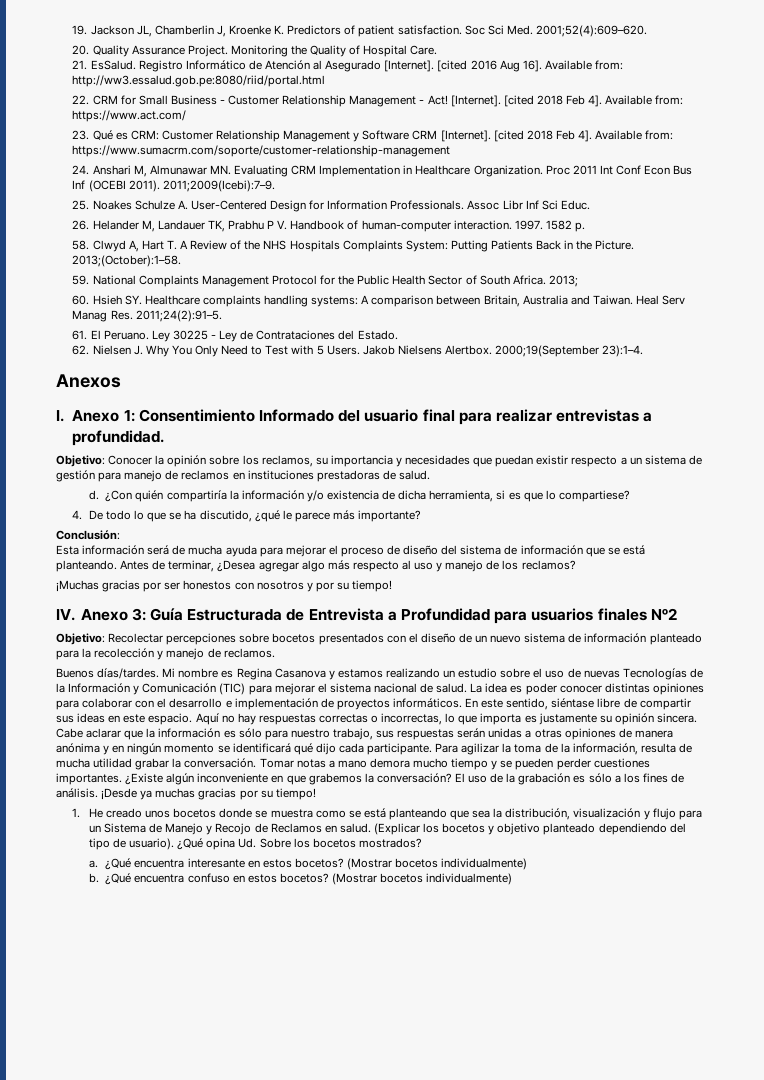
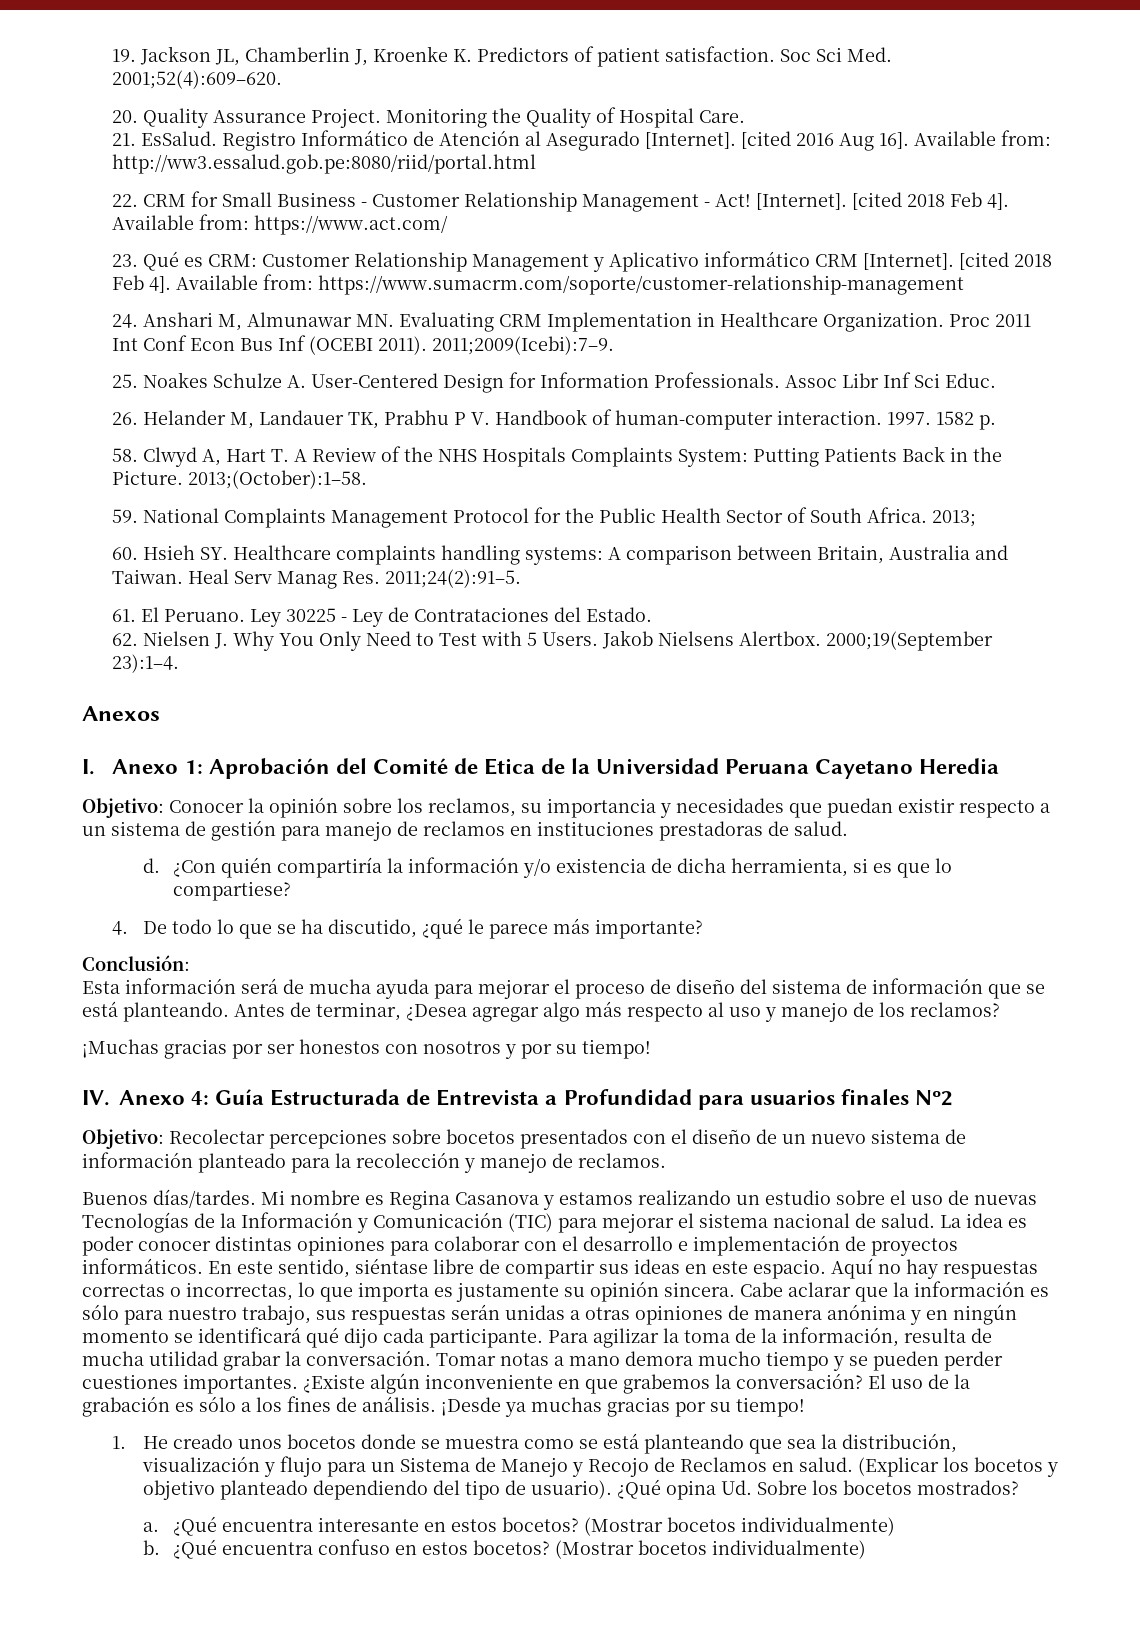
[362,130,410,140] Software -> [609,251,811,272] Aplicativo informático
[138,409,653,425] [72,430,165,446] Consentimiento Informado del usuario final para realizar entrevistas a profundidad. -> [208,758,1000,779] Aprobación del Comité de Etica de la Universidad Peruana Cayetano Heredia
[131,608,146,621] 3: -> [191,1091,210,1105] 4:

